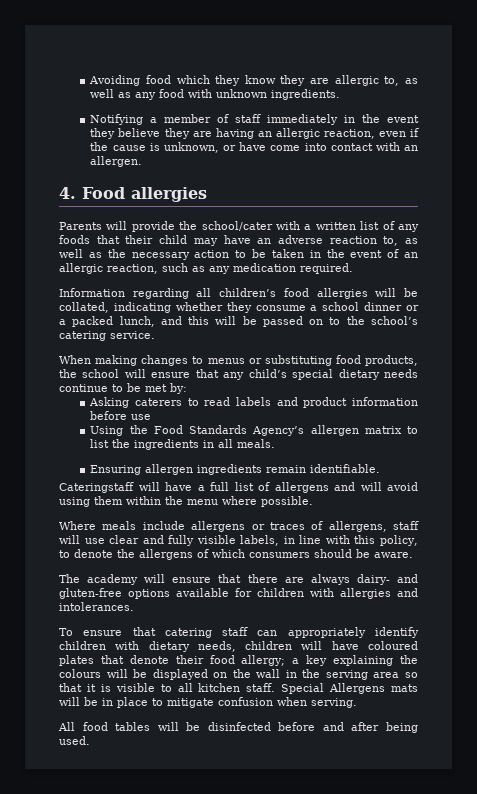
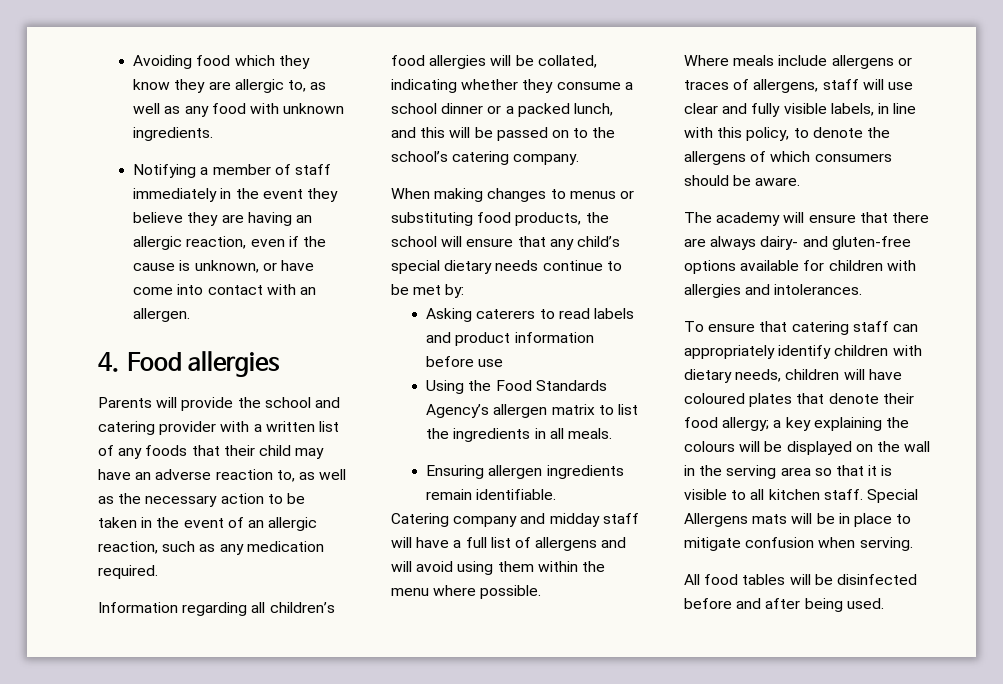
[201,221,273,231] school/cater -> [264,397,340,408] [98,421,217,435] school and catering provider
[110,331,155,339] service. -> [513,154,580,165] company.
[59,482,134,493] Cateringstaff -> [391,513,639,527] Catering company and midday staff

